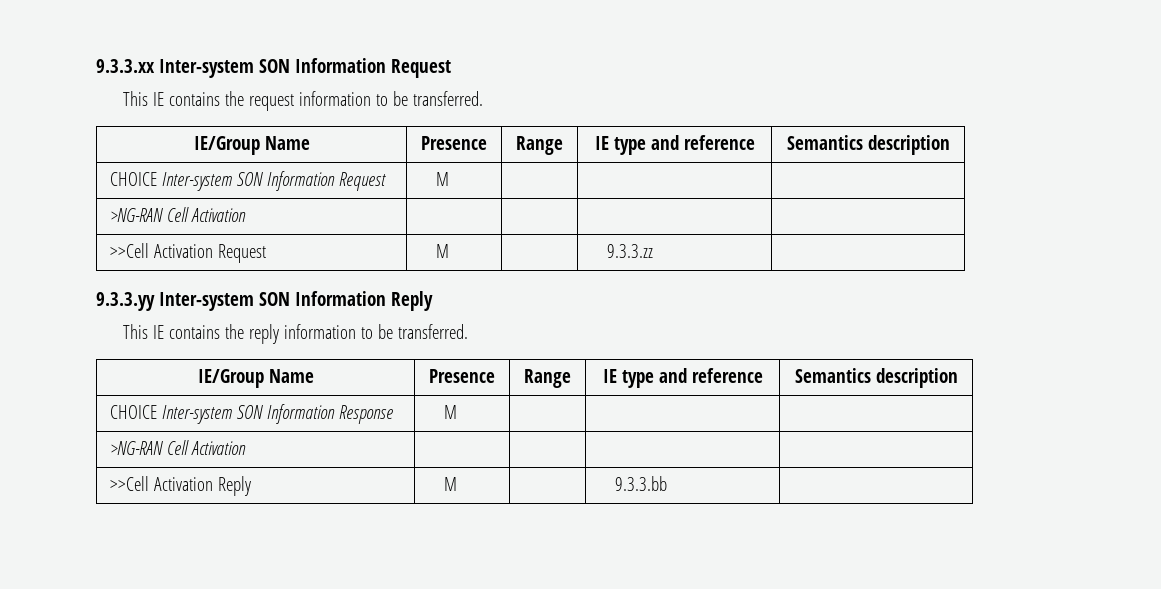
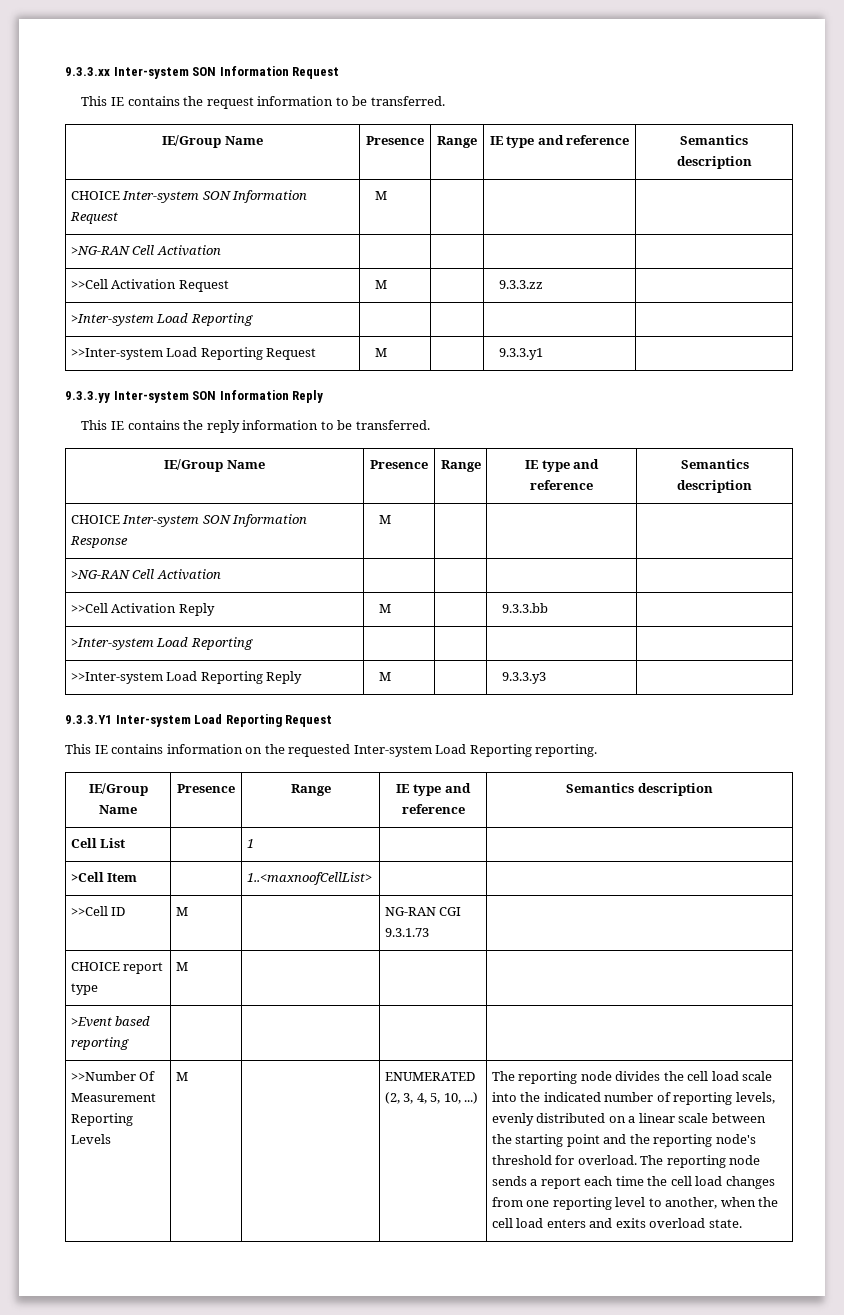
(654, 251) none -> [70,313,253,326] [70,347,317,360] [374,348,387,357] [498,348,543,360] // >Inter-system Load Reporting | | | | // >>Inter-system Load Reporting Request | M | | 9.3.3.y1 |
(668, 483) none -> [70,637,253,650] [70,671,303,684] [378,672,391,681] [501,672,546,684] [65,714,333,727] [65,744,598,757] [88,783,148,796] [99,805,137,814] [177,784,235,793] [290,784,331,796] [396,783,471,796] [401,804,465,814] [566,783,713,796] [70,838,126,848] [246,839,254,848] [70,872,138,882] [246,872,372,885] [70,906,126,916] [175,907,188,916] [384,907,462,916] [384,928,429,937] [70,962,164,974] [70,983,98,995] [175,962,188,971] [70,1016,151,1027] [70,1037,129,1050] [70,1071,156,1081] [70,1093,156,1102] [70,1113,133,1126] [70,1134,111,1144] [175,1072,188,1081] [384,1072,475,1081] [384,1092,479,1104] [491,1071,773,1084] [491,1092,775,1105] [491,1113,766,1126] [491,1134,756,1147] [491,1155,761,1168] [491,1176,775,1189] [491,1197,779,1210] [491,1218,742,1228] // >Inter-system Load Reporting | | | | // >>Inter-system Load Reporting Reply | M | | 9.3.3.y3 | // 9.3.3.Y1 Inter-system Load Reporting Request // This IE contains information on the requested Inter-system Load Reporting reporting. // IE/Group Name | Presence | Range | IE type and reference | Semantics description // Cell List | | 1 | | // >Cell Item | | 1..<maxnoofCellList> | | // >>Cell ID | M | | NG-RAN CGI 9.3.1.73 | // CHOICE report type | M | | | // >Event based reporting | | | | // >>Number Of Measurement Reporting Levels | M | | ENUMERATED (2, 3, 4, 5, 10, ...) | The reporting node divides the cell load scale into the indicated number of reporting levels, evenly distributed on a linear scale between the starting point and the reporting node's threshold for overload. The reporting node sends a report each time the cell load changes from one reporting level to another, when the cell load enters and exits overload state.

